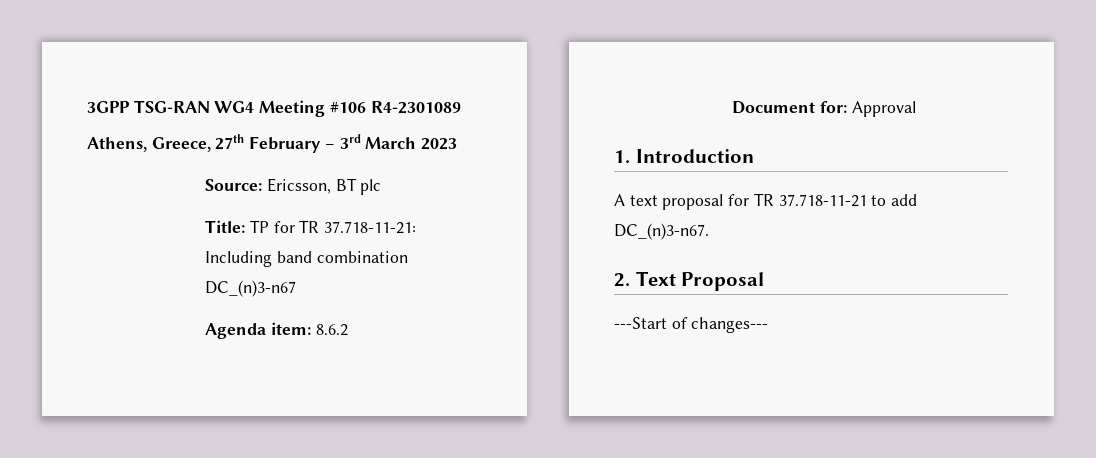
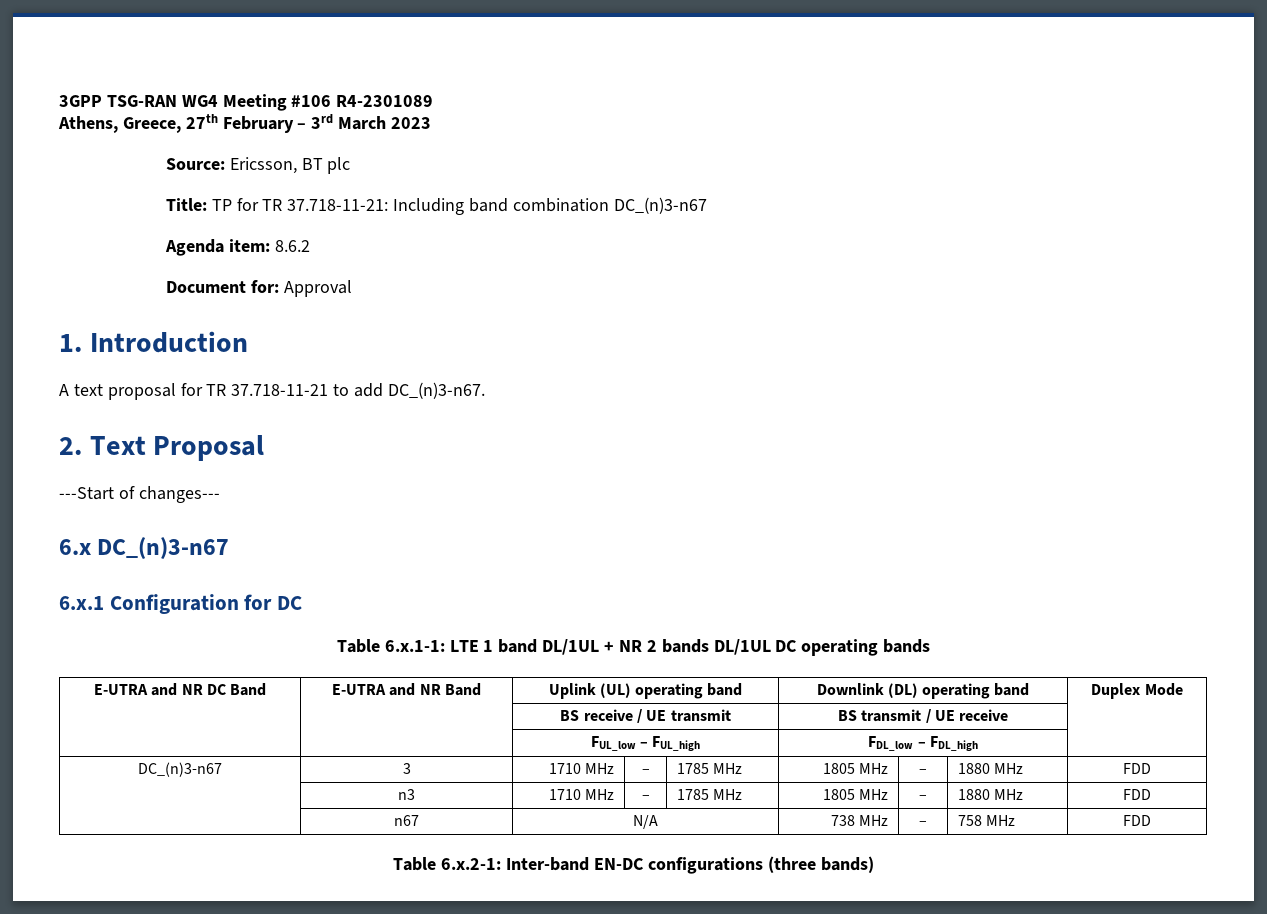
(769, 325) none -> [59,537,230,559] [59,594,303,614] [336,639,931,656] [93,683,267,696] [332,683,481,696] [548,683,743,699] [816,683,1030,699] [1091,683,1183,699] [560,709,731,723] [837,709,1009,723] [590,736,701,752] [868,736,978,752] [138,762,222,777] [402,763,411,774] [548,763,614,774] [641,769,650,774] [677,763,743,774] [822,763,888,774] [919,769,927,774] [958,763,1024,774] [1123,763,1151,774] [397,789,415,800] [548,789,614,800] [641,795,650,800] [677,789,743,800] [822,789,888,800] [919,795,927,800] [958,789,1024,800] [1123,789,1151,800] [393,815,419,826] [633,815,658,829] [830,815,888,826] [919,821,927,826] [958,815,1016,826] [1123,815,1151,826] [393,856,874,874] // 6.x DC_(n)3-n67 // 6.x.1 Configuration for DC // Table 6.x.1-1: LTE 1 band DL/1UL + NR 2 bands DL/1UL DC operating bands // E-UTRA and NR DC Band | E-UTRA and NR Band | Uplink (UL) operating band | Downlink (DL) operating band | Duplex Mode // | | BS receive / UE transmit | BS transmit / UE receive | // | | FUL_low – FUL_high | FDL_low – FDL_high | // DC_(n)3-n67 | 3 | 1710 MHz | – | 1785 MHz | 1805 MHz | – | 1880 MHz | FDD // | n3 | 1710 MHz | – | 1785 MHz | 1805 MHz | – | 1880 MHz | FDD // | n67 | N/A | 738 MHz | – | 758 MHz | FDD // Table 6.x.2-1: Inter-band EN-DC configurations (three bands)

